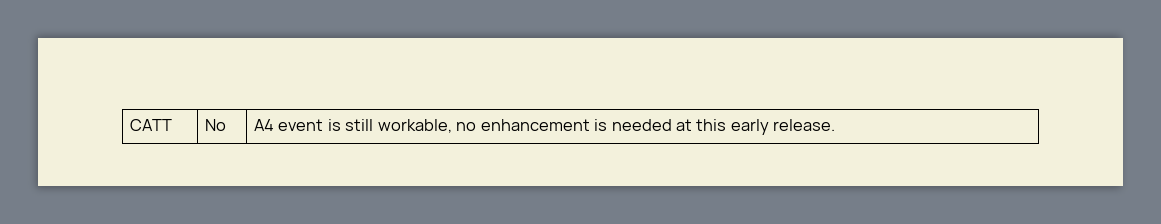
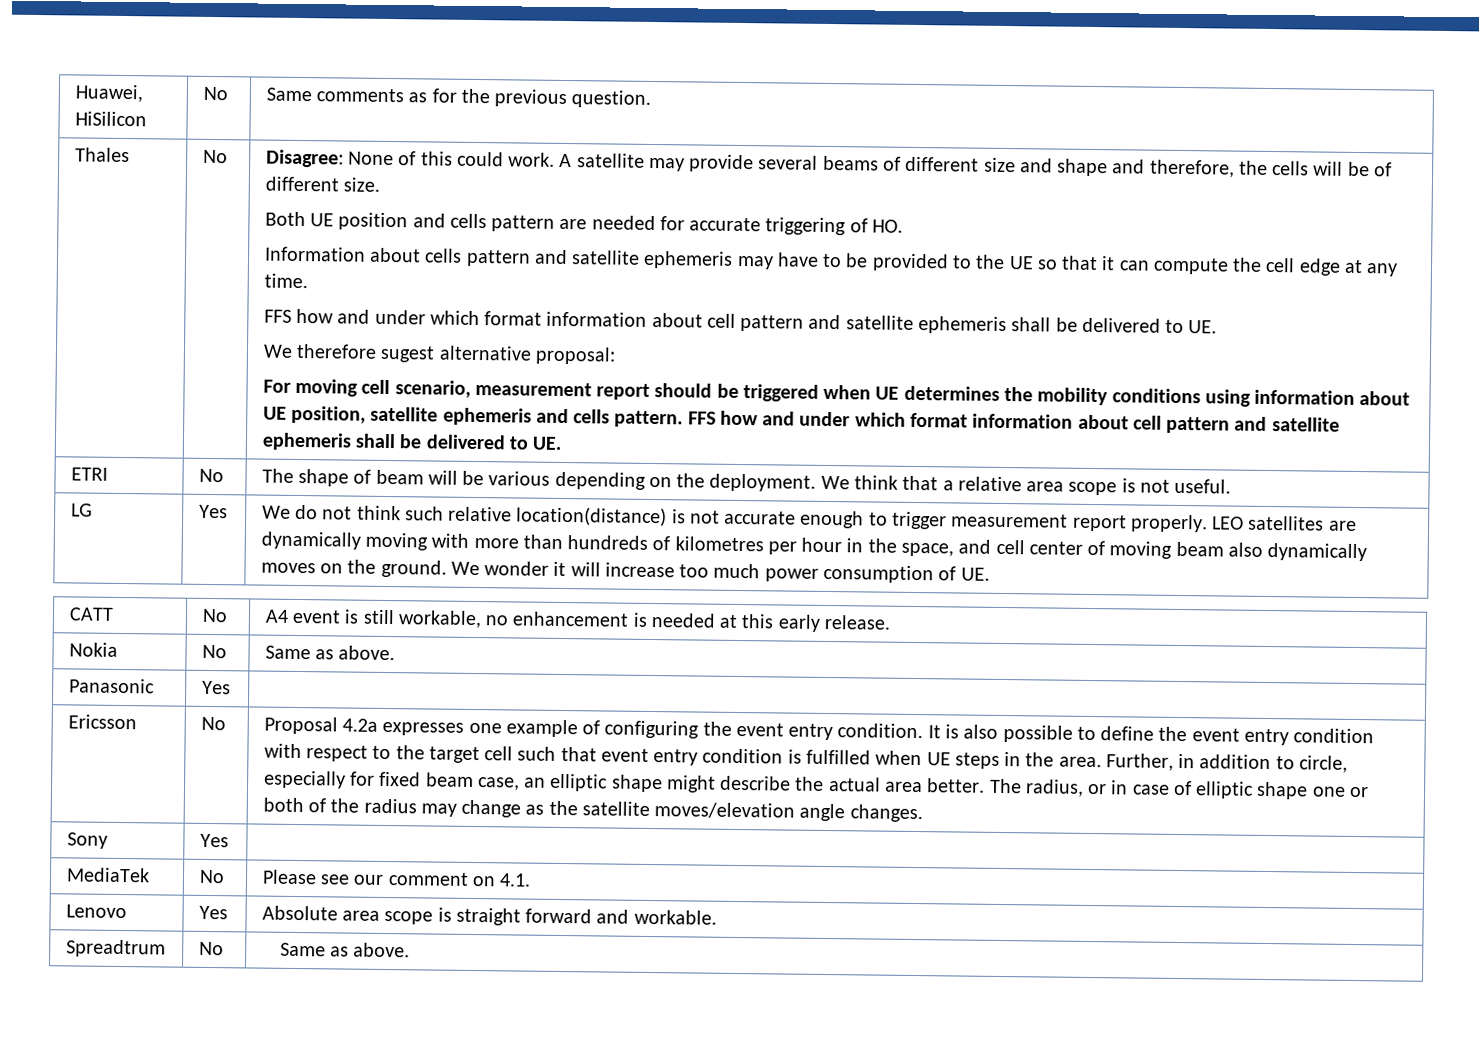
(129, 125) none -> [74,84,143,103] [74,111,147,127] [202,86,228,101] [265,87,652,108] [74,147,130,163] [202,149,228,164] [265,149,1392,178] [264,176,381,192] [264,211,903,236] [264,246,1399,277] [263,273,308,289] [263,308,1218,335] [262,343,616,365] [262,378,1411,407] [262,405,1340,434] [261,432,563,451] [70,467,108,481] [198,468,224,483] [261,468,1232,496] [70,503,93,517] [198,504,228,519] [261,504,1357,533] [260,531,1368,562] [260,559,990,584] Huawei, HiSilicon | No | Same comments as for the previous question. // Thales | No | Disagree: None of this could work. A satellite may provide several beams of different size and shape and therefore, the cells will be of different size. // Both UE position and cells pattern are needed for accurate triggering of HO. // Information about cells pattern and satellite ephemeris may have to be provided to the UE so that it can compute the cell edge at any time. // FFS how and under which format information about cell pattern and satellite ephemeris shall be delivered to UE. // We therefore sugest alternative proposal: // For moving cell scenario, measurement report should be triggered when UE determines the mobility conditions using information about UE position, satellite ephemeris and cells pattern. FFS how and under which format information about cell pattern and satellite ephemeris shall be delivered to UE. // ETRI | No | The shape of beam will be various depending on the deployment. We think that a relative area scope is not useful. // LG | Yes | We do not think such relative location(distance) is not accurate enough to trigger measurement report properly. LEO satellites are dynamically moving with more than hundreds of kilometres per hour in the space, and cell center of moving beam also dynamically moves on the ground. We wonder it will increase too much power consumption of UE. //
(836, 125) none -> [68,642,118,657] [201,644,227,659] [264,645,396,661] [68,678,155,694] [201,680,231,695] [67,714,137,730] [200,716,226,731] [263,716,1375,746] [263,743,1348,773] [263,770,1369,800] [262,797,923,823] [66,832,108,849] [199,833,229,848] [65,867,150,883] [198,869,225,884] [261,869,532,887] [65,904,127,919] [198,905,228,920] [261,905,717,926] [65,939,166,958] [198,941,224,956] [279,942,411,958] // Nokia | No | Same as above. // Panasonic | Yes | // Ericsson | No | Proposal 4.2a expresses one example of configuring the event entry condition. It is also possible to define the event entry condition with respect to the target cell such that event entry condition is fulfilled when UE steps in the area. Further, in addition to circle, especially for fixed beam case, an elliptic shape might describe the actual area better. The radius, or in case of elliptic shape one or both of the radius may change as the satellite moves/elevation angle changes. // Sony | Yes | // MediaTek | No | Please see our comment on 4.1. // Lenovo | Yes | Absolute area scope is straight forward and workable. // Spreadtrum | No | Same as above.

